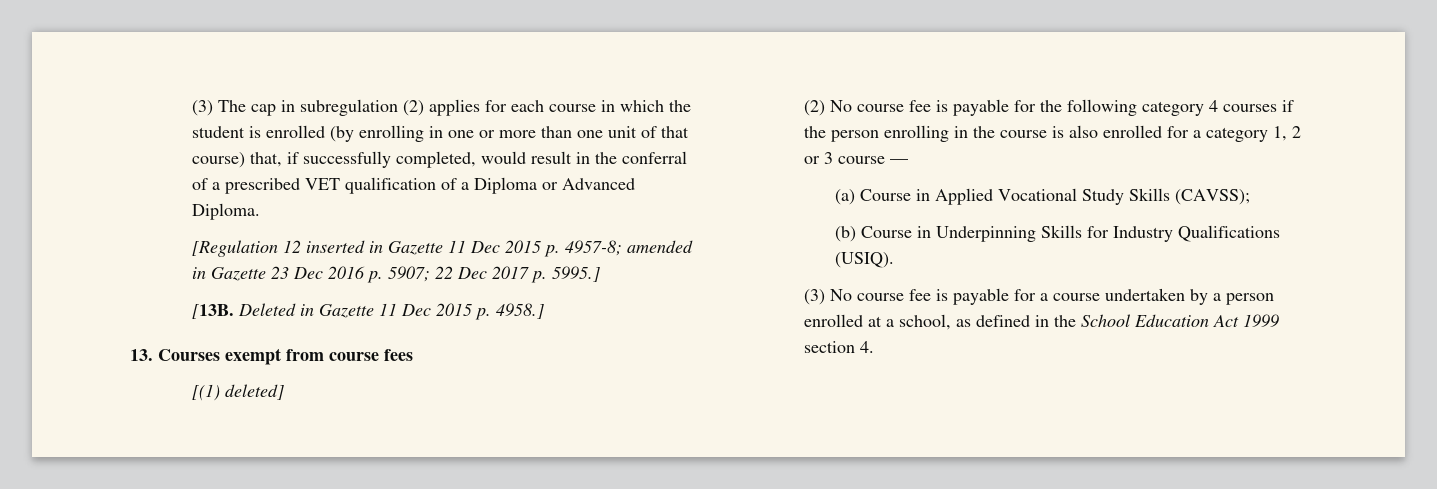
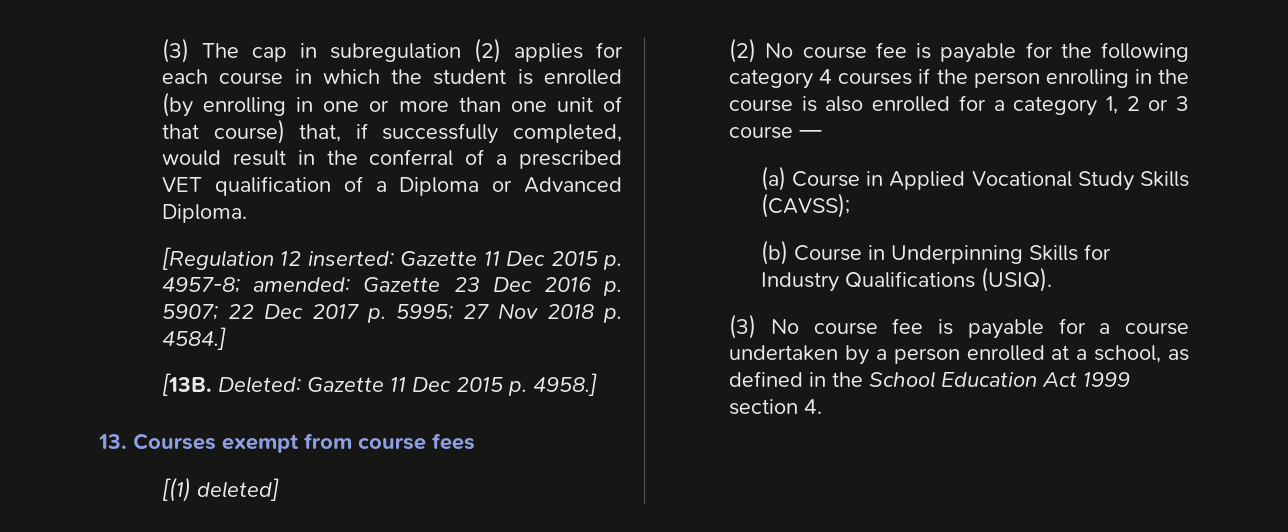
[306,240,384,253] inserted in -> [307,251,394,266] inserted:
[627,240,694,253] [192,267,207,279] amended in -> [253,277,351,292] amended:
[552,266,601,282] 5995.] -> [396,303,622,323] [162,327,227,350] 5995; 27 Nov 2018 p. 4584.]
[238,303,315,316] Deleted in -> [218,376,302,393] Deleted:

